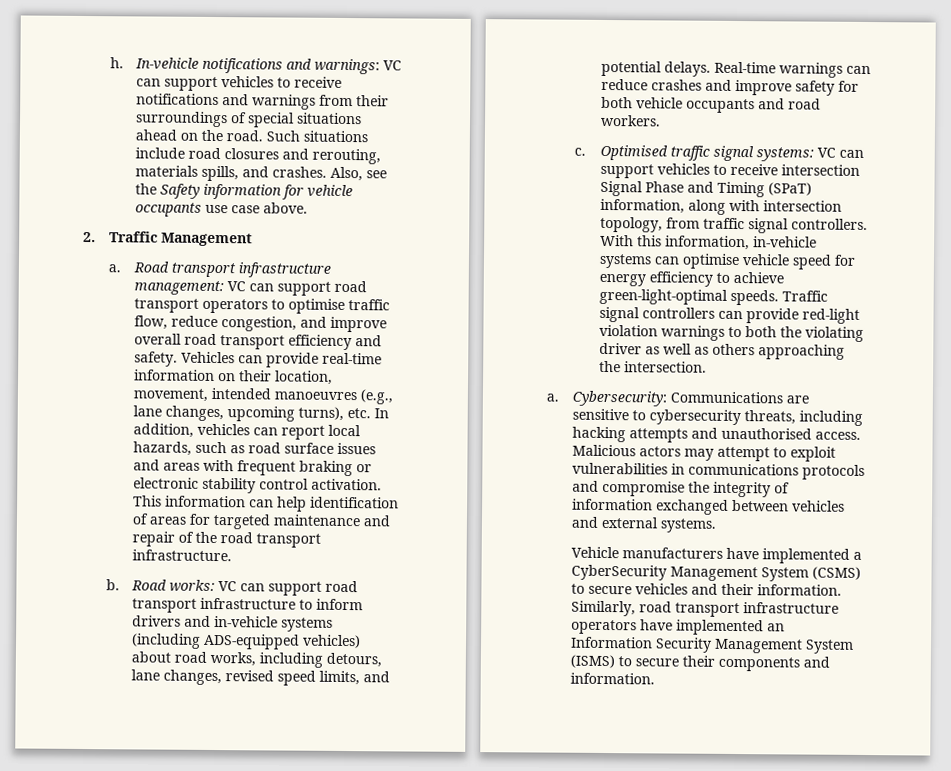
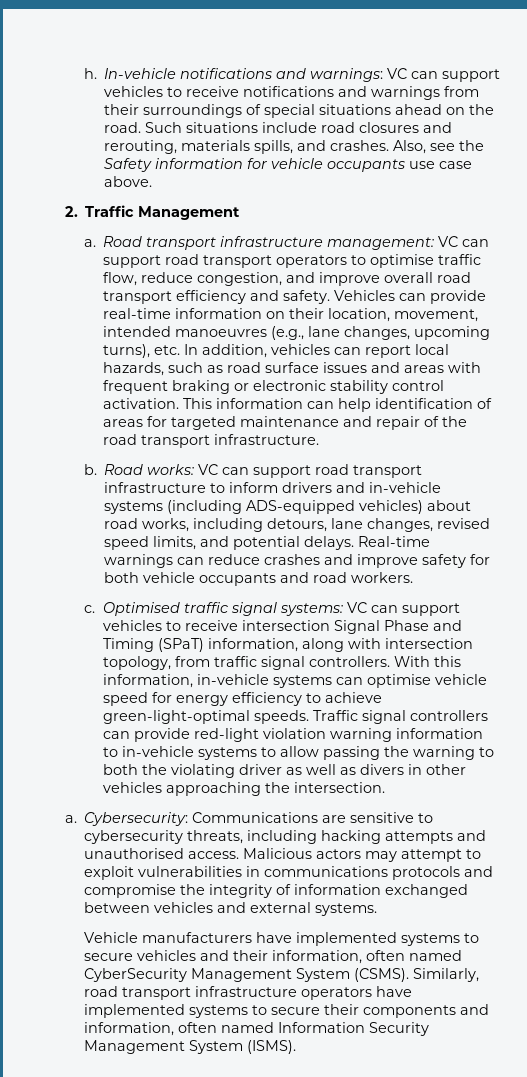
[661,325,726,341] warnings -> [330,728,484,742] [103,746,476,760] warning information to in-vehicle systems to allow passing the warning
[712,343,756,356] others -> [360,764,467,775] [103,782,163,793] divers in other vehicles
[853,551,863,560] [571,564,862,582] a CyberSecurity Management System (CSMS) -> [401,933,461,946] systems
[757,584,843,596] information. -> [272,950,463,964] [84,968,410,982] information, often named CyberSecurity Management System (CSMS).
[767,623,786,632] [570,636,855,654] [570,654,616,669] an Information Security Management System (ISMS) -> [189,1005,249,1018] systems
[570,672,656,685] information. -> [84,1022,430,1036] [84,1040,297,1054] information, often named Information Security Management System (ISMS).

